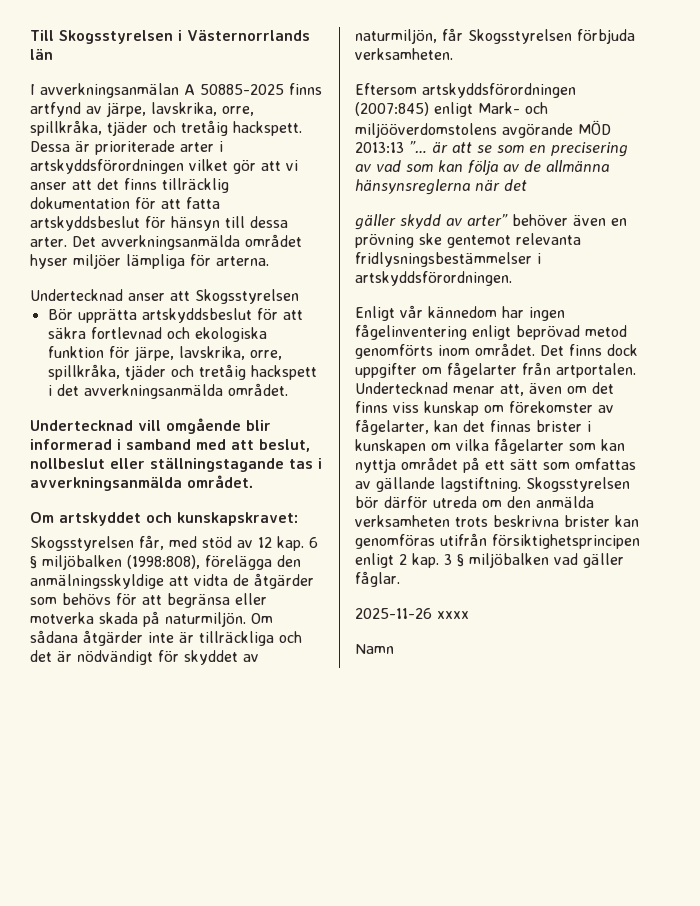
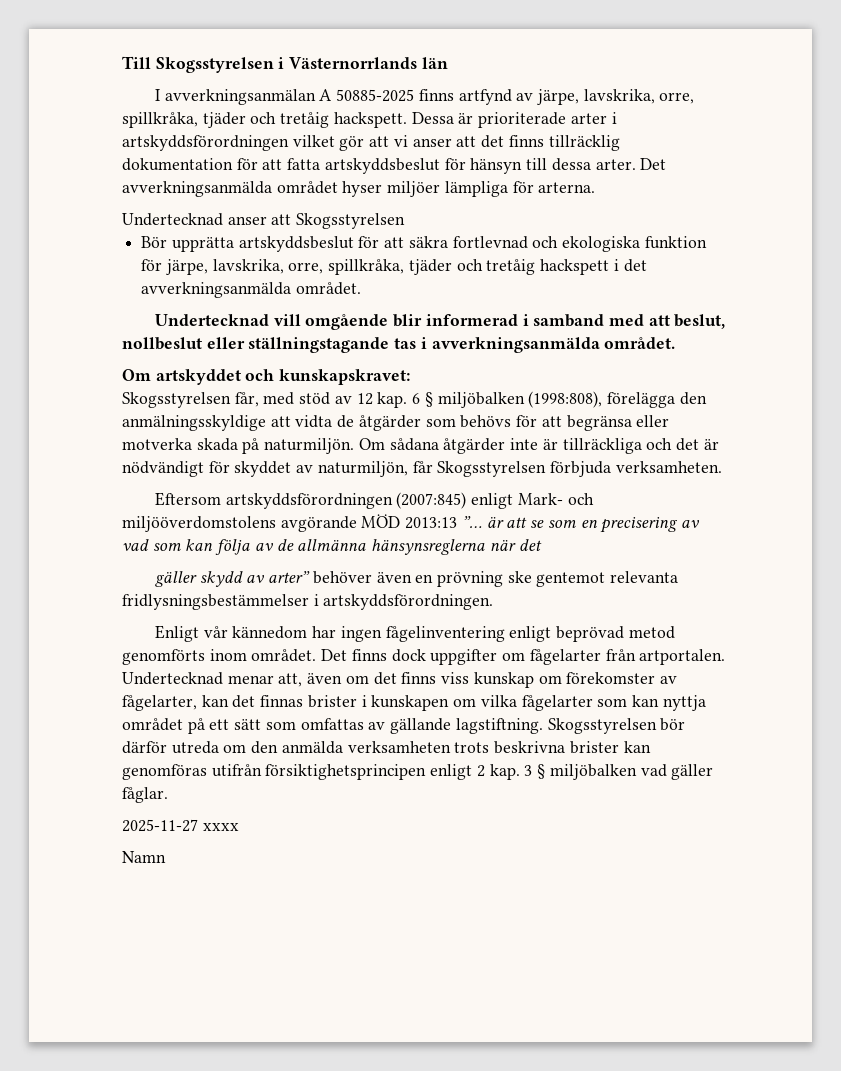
[355,608,432,619] 2025-11-26 -> [122,819,198,832] 2025-11-27

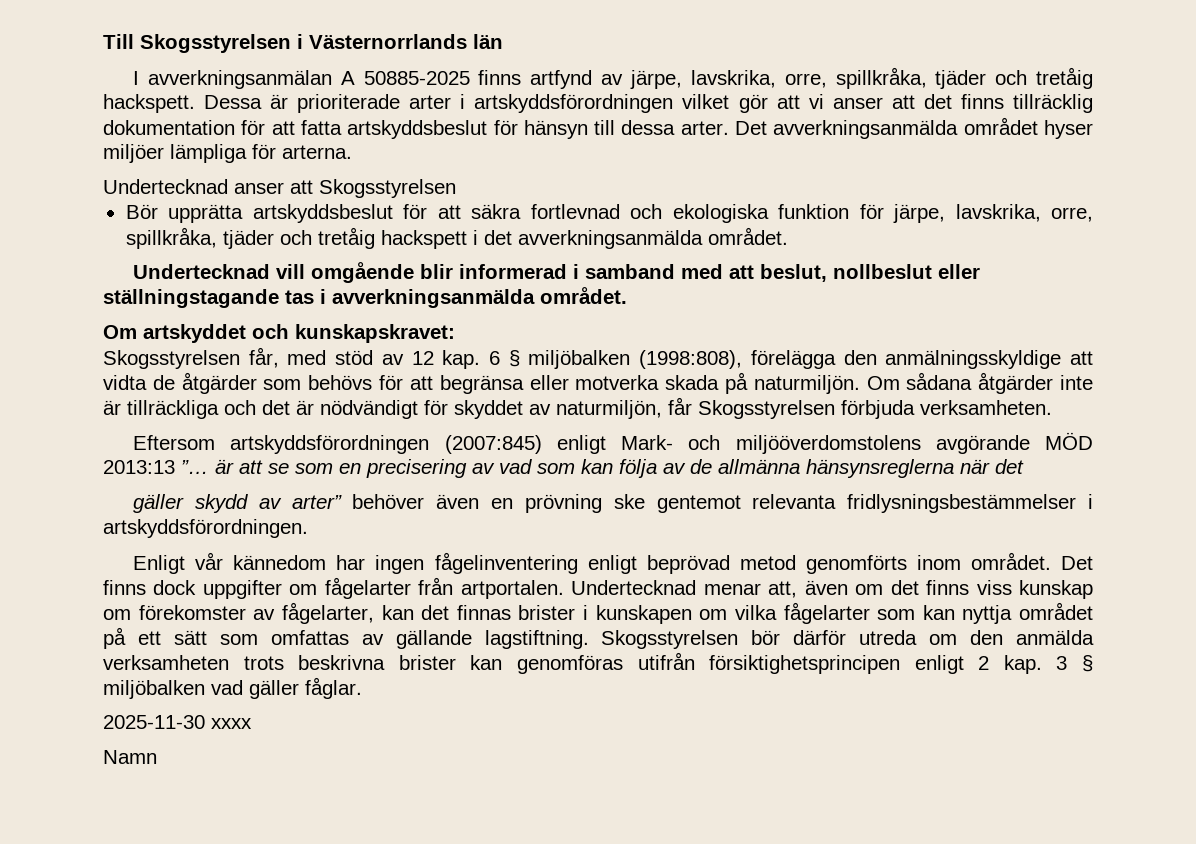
[122,819,198,832] 2025-11-27 -> [103,715,205,729] 2025-11-30

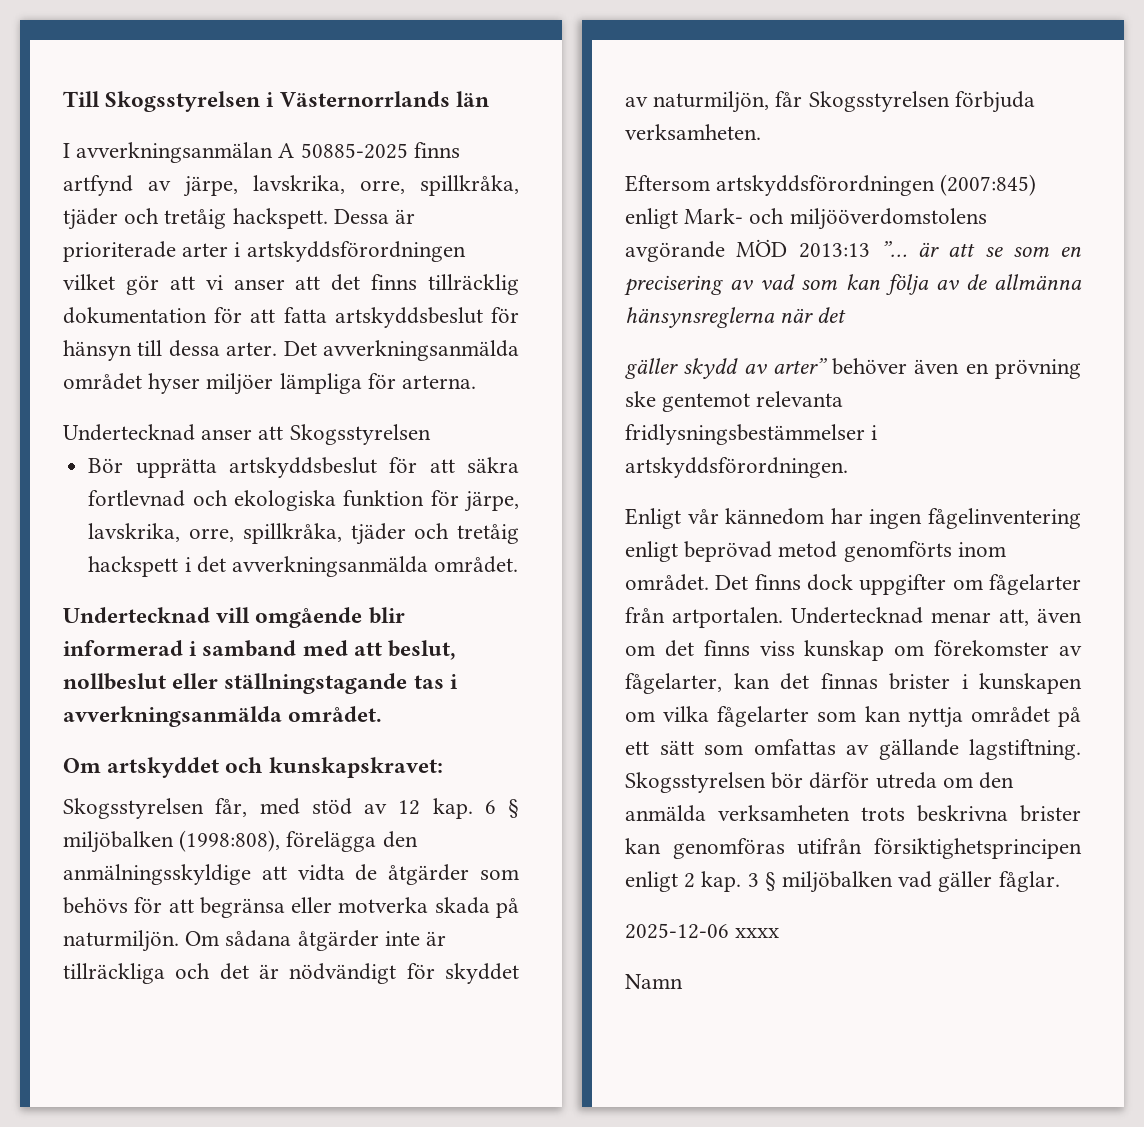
[103,715,205,729] 2025-11-30 -> [625,923,729,939] 2025-12-06

